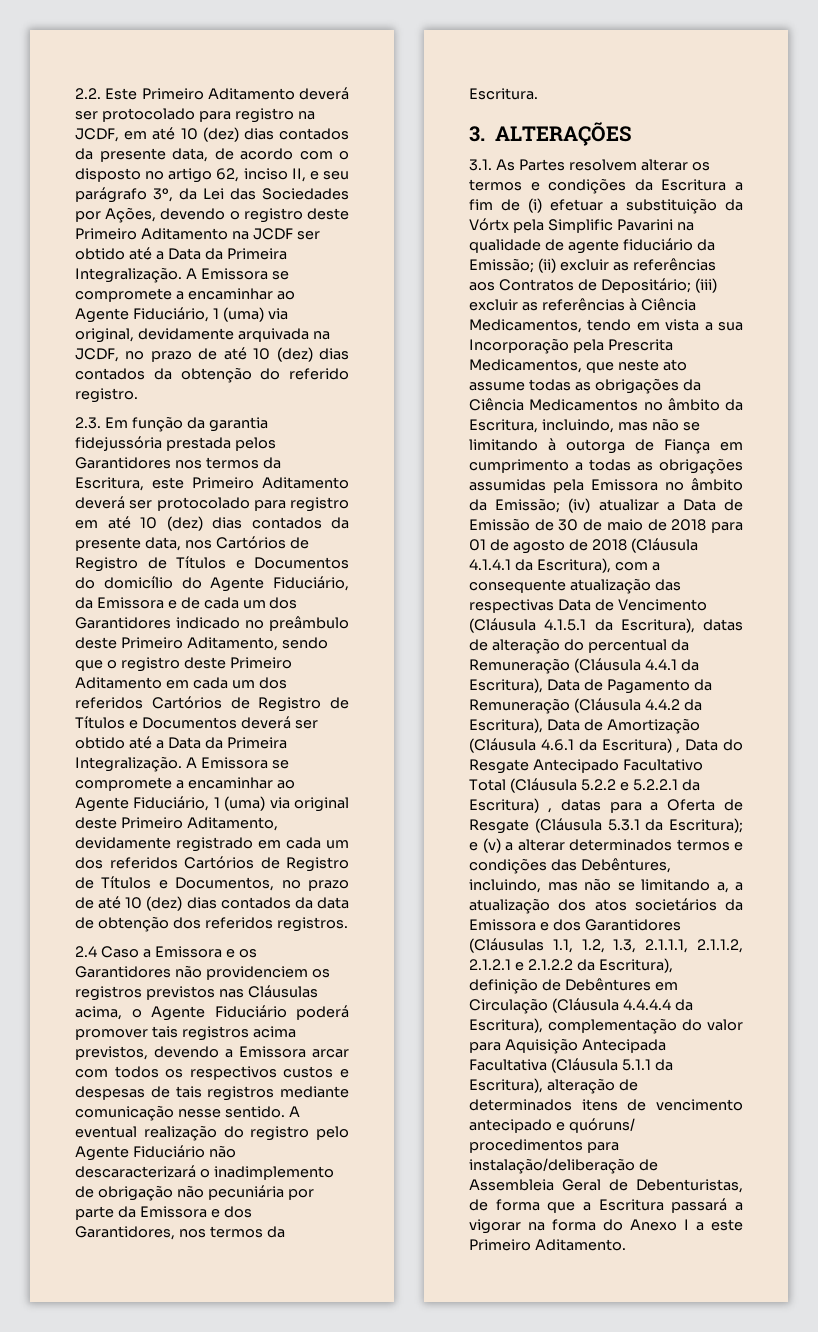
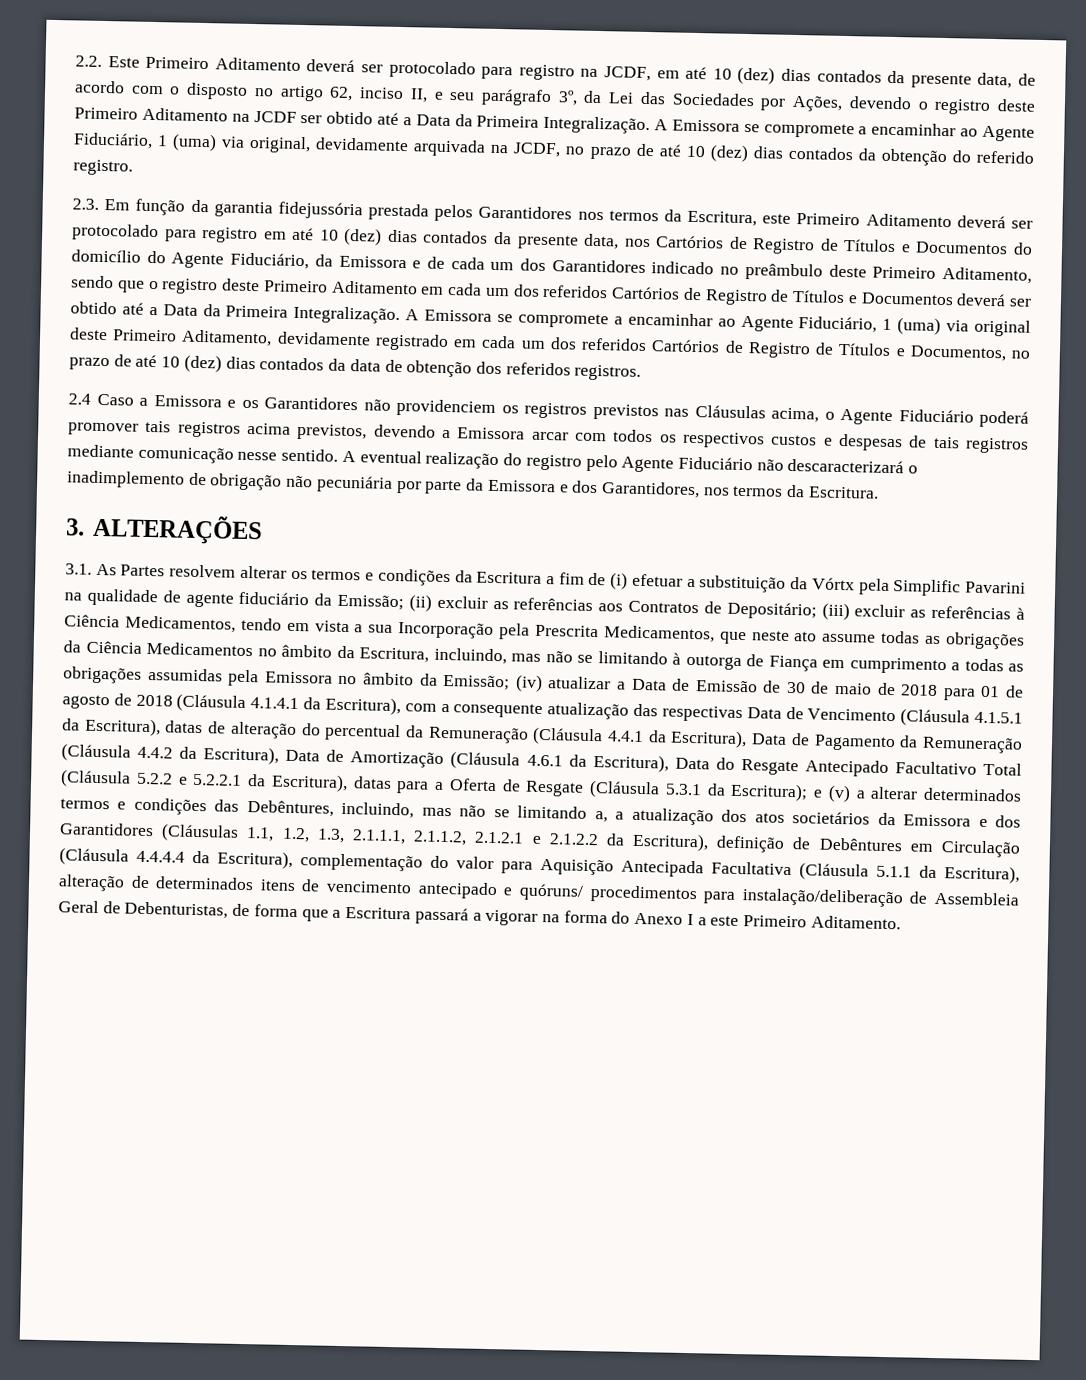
[601,738,681,753] Escritura) , -> [592,754,669,773] Escritura),
[469,798,552,813] Escritura) , -> [270,773,348,793] Escritura),

